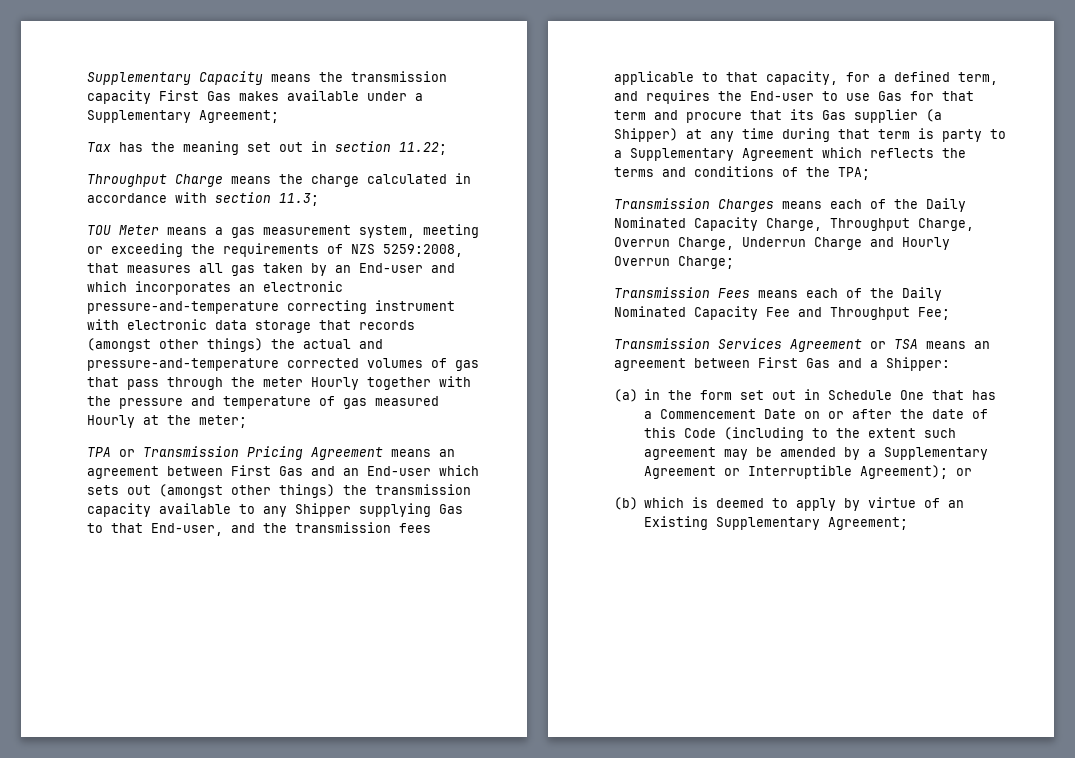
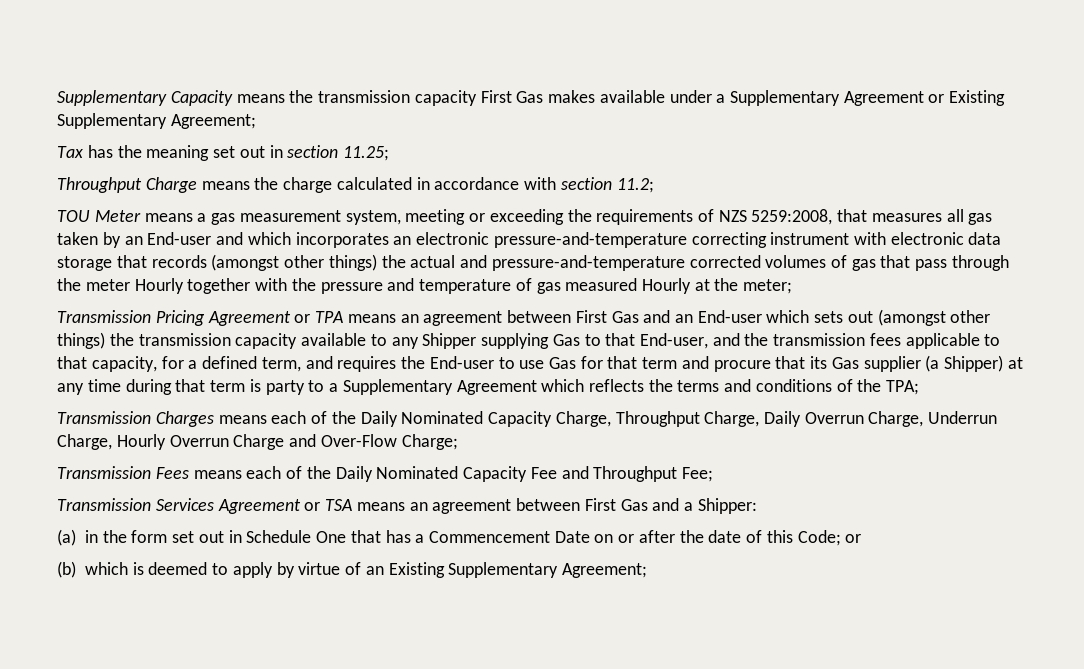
(191, 116) none -> [843,90,1006,106] [57,113,168,129] Agreement or Existing Supplementary
[398,142,447,155] 11.22; -> [343,146,390,161] 11.25;
[278,193,319,206] 11.3; -> [616,178,654,193] 11.2;
[86,447,135,457] TPA or -> (793, 286) none
(383, 453) none -> [294,311,344,323] or TPA
(974, 224) none -> [763,411,801,427] Daily
[813,237,950,250] [613,256,670,266] Charge and Hourly Overrun -> [57,434,397,450] Charge, Hourly Overrun Charge and Over-Flow
[683,427,956,441] [643,447,988,460] [643,465,948,479] Code (including to the extent such agreement may be amended by a Supplementary Agreement or Interruptible Agreement); -> [797,530,841,546] Code;

